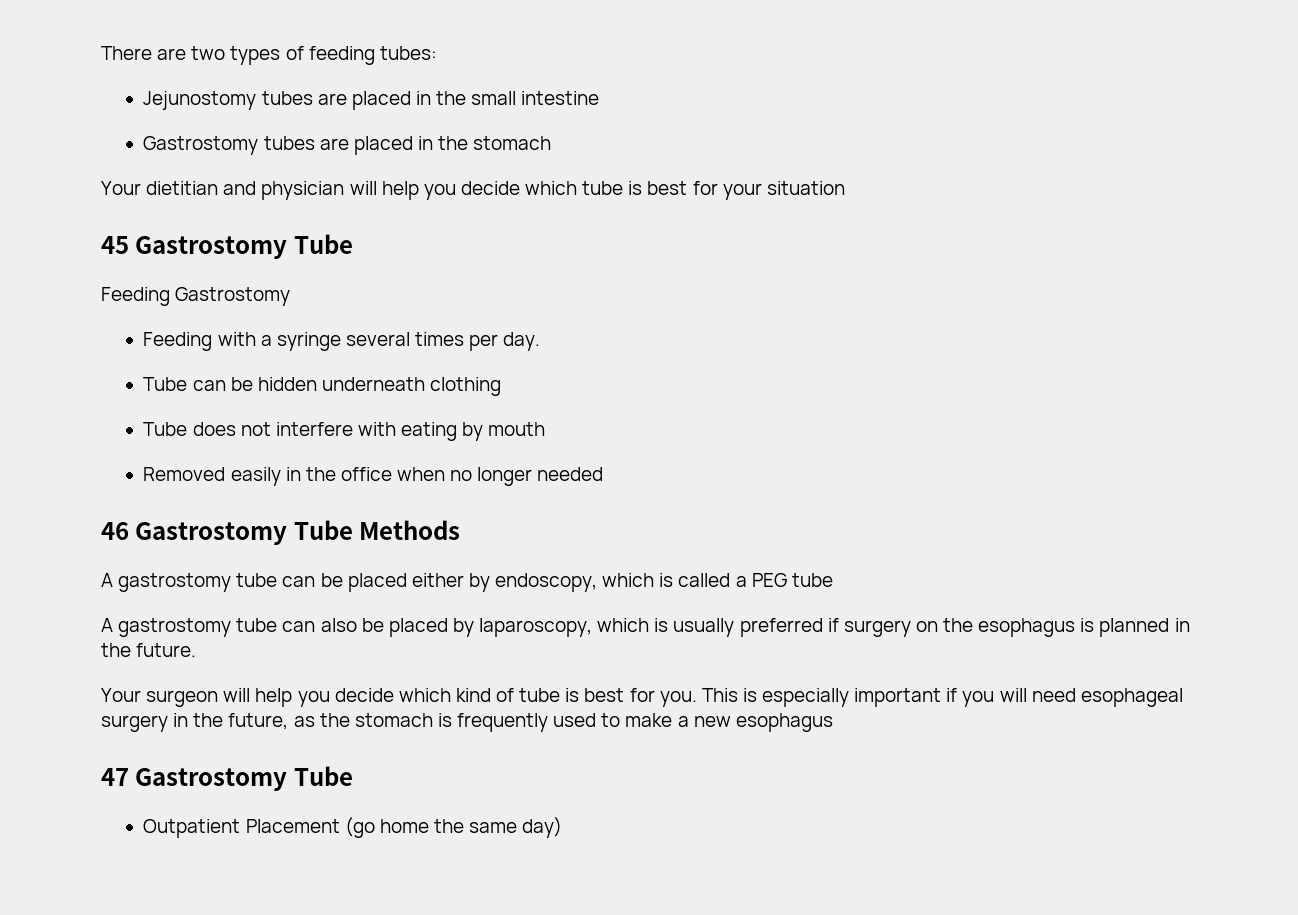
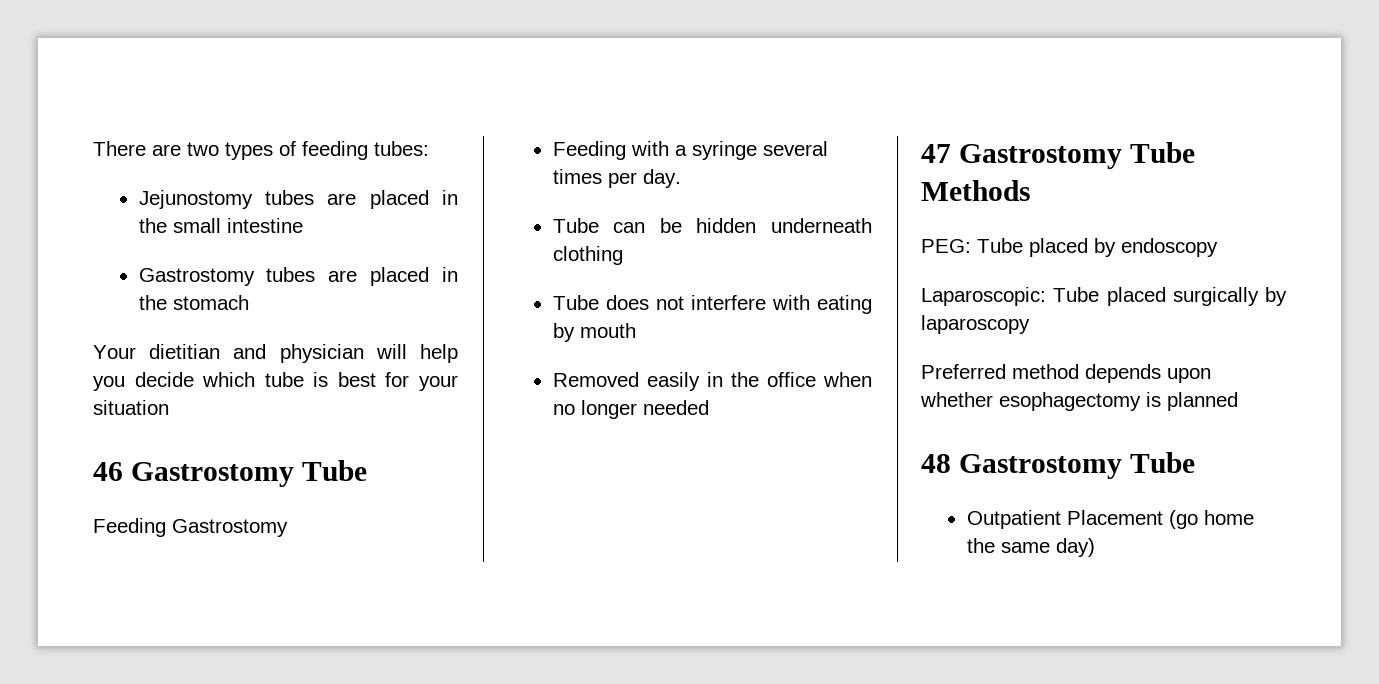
[101,236,129,254] 45 -> [93,462,123,481] 46
[101,522,129,540] 46 -> [921,144,951,163] 47
[101,573,833,592] [101,618,1190,637] [101,643,197,657] [101,688,1183,707] [101,713,833,732] [101,768,129,786] A gastrostomy tube can be placed either by endoscopy, which is called a PEG tube // A gastrostomy tube can also be placed by laparoscopy, which is usually preferred if surgery on the esophagus is planned in the future. // Your surgeon will help you decide which kind of tube is best for you. This is especially important if you will need esophageal surgery in the future, as the stomach is frequently used to make a new esophagus // 47 -> [921,238,1218,257] [921,287,1287,306] [921,315,1030,334] [921,364,1211,383] [920,392,1238,411] [921,454,951,473] PEG: Tube placed by endoscopy // Laparoscopic: Tube placed surgically by laparoscopy // Preferred method depends upon whether esophagectomy is planned // 48

